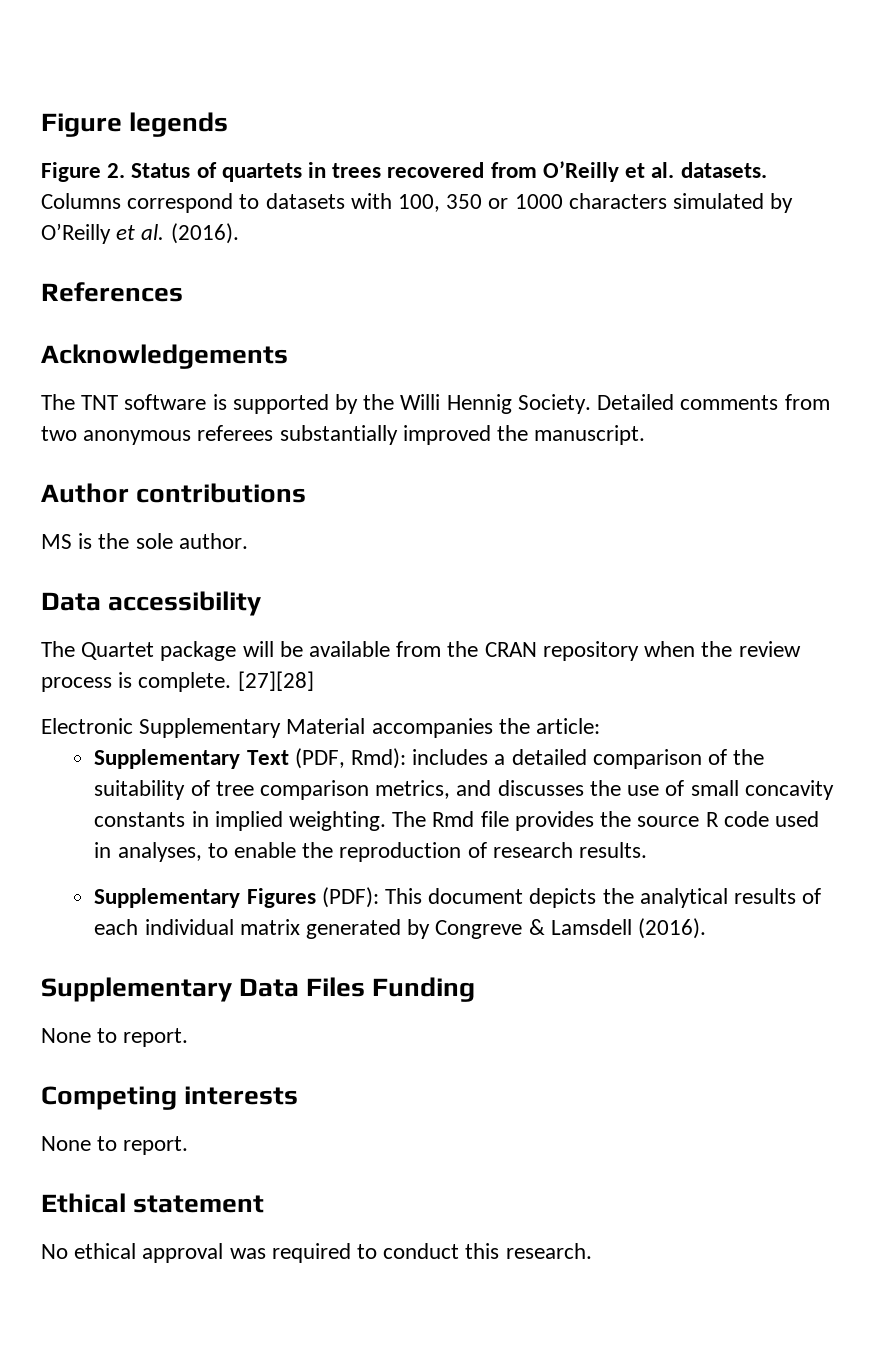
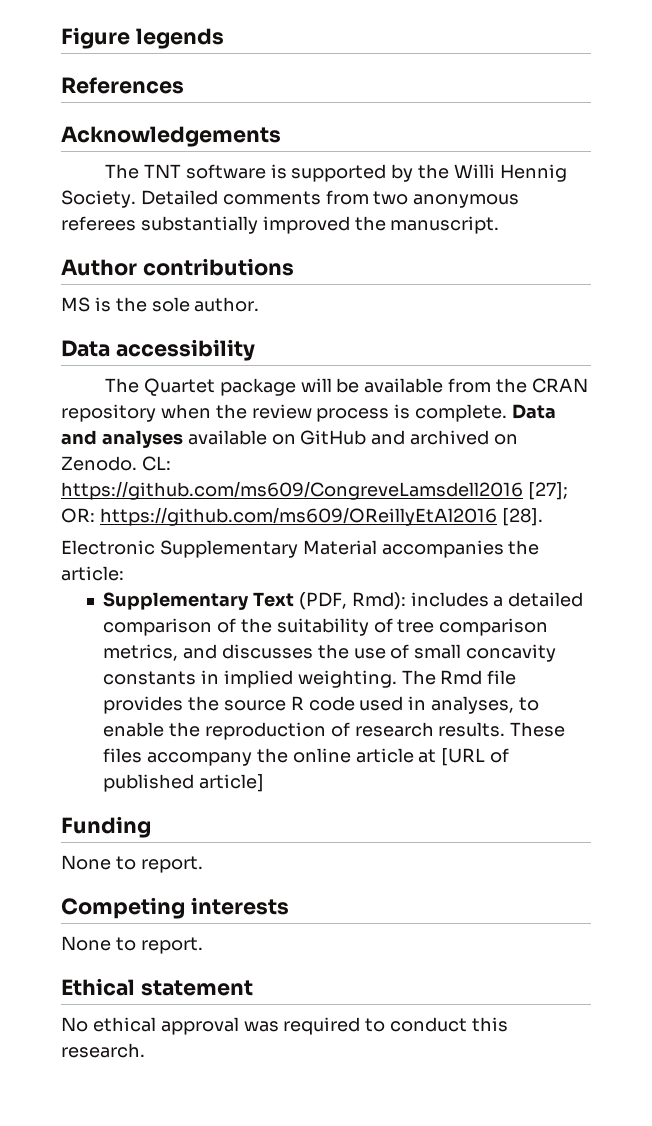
[41,161,767,182] [41,193,794,213] [41,223,239,244] // Figure 2. Status of quartets in trees recovered from O’Reilly et al. datasets. Columns correspond to datasets with 100, 350 or 1000 characters simulated by O’Reilly et al. (2016). -> (224, 38) none
[237,671,314,691] [27][28] -> [512,404,557,419] [61,430,519,448] [61,456,171,471] [61,481,568,500] [61,507,543,526] Data and analyses available on GitHub and archived on Zenodo. CL: https://github.com/ms609/CongreveLamsdell2016 [27]; OR: https://github.com/ms609/OReillyEtAl2016 [28].
[94,887,822,908] [94,918,707,939] [41,977,366,1002] // Supplementary Figures (PDF): This document depicts the analytical results of each individual matrix generated by Congreve & Lamsdell (2016). // Supplementary Data Files -> [510,722,566,737] [103,748,510,766] [103,774,265,792] These files accompany the online article at [URL of published article] //

